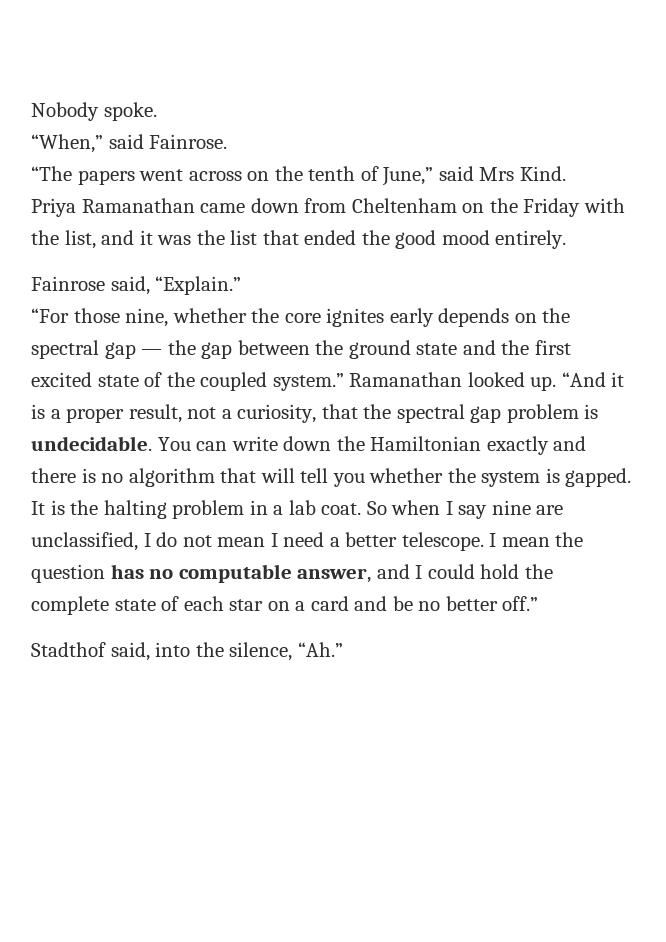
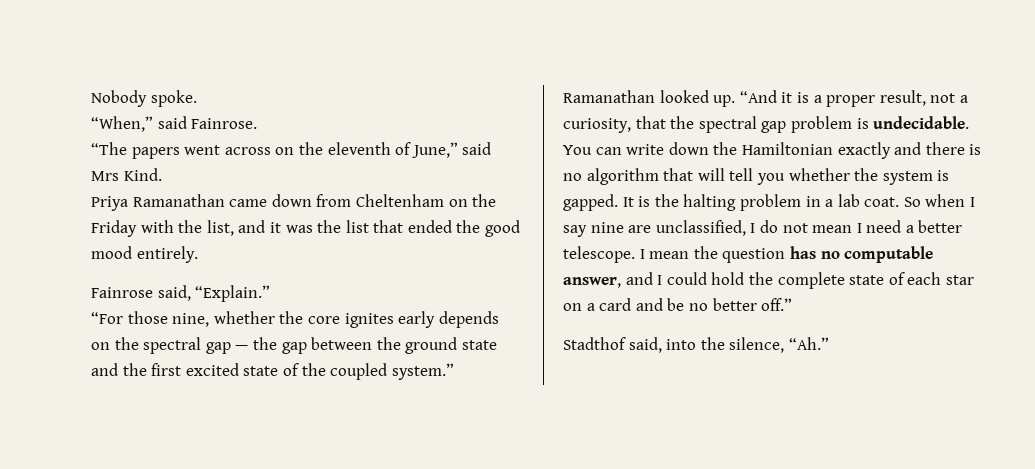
[308,166,356,181] tenth -> [327,142,391,155] eleventh

